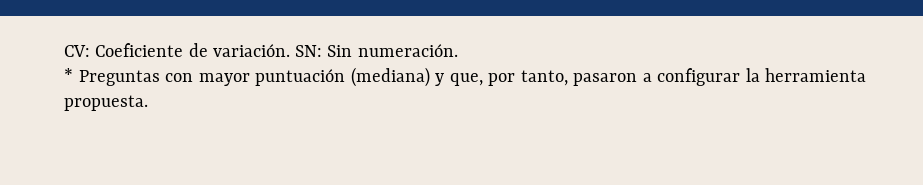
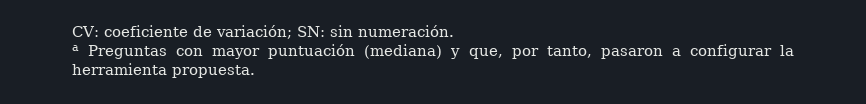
[95,43,353,57] Coeficiente de variación. SN: Sin -> [103,25,353,39] coeficiente de variación; SN: sin
[64,68,73,82] * -> [72,45,79,51] a

